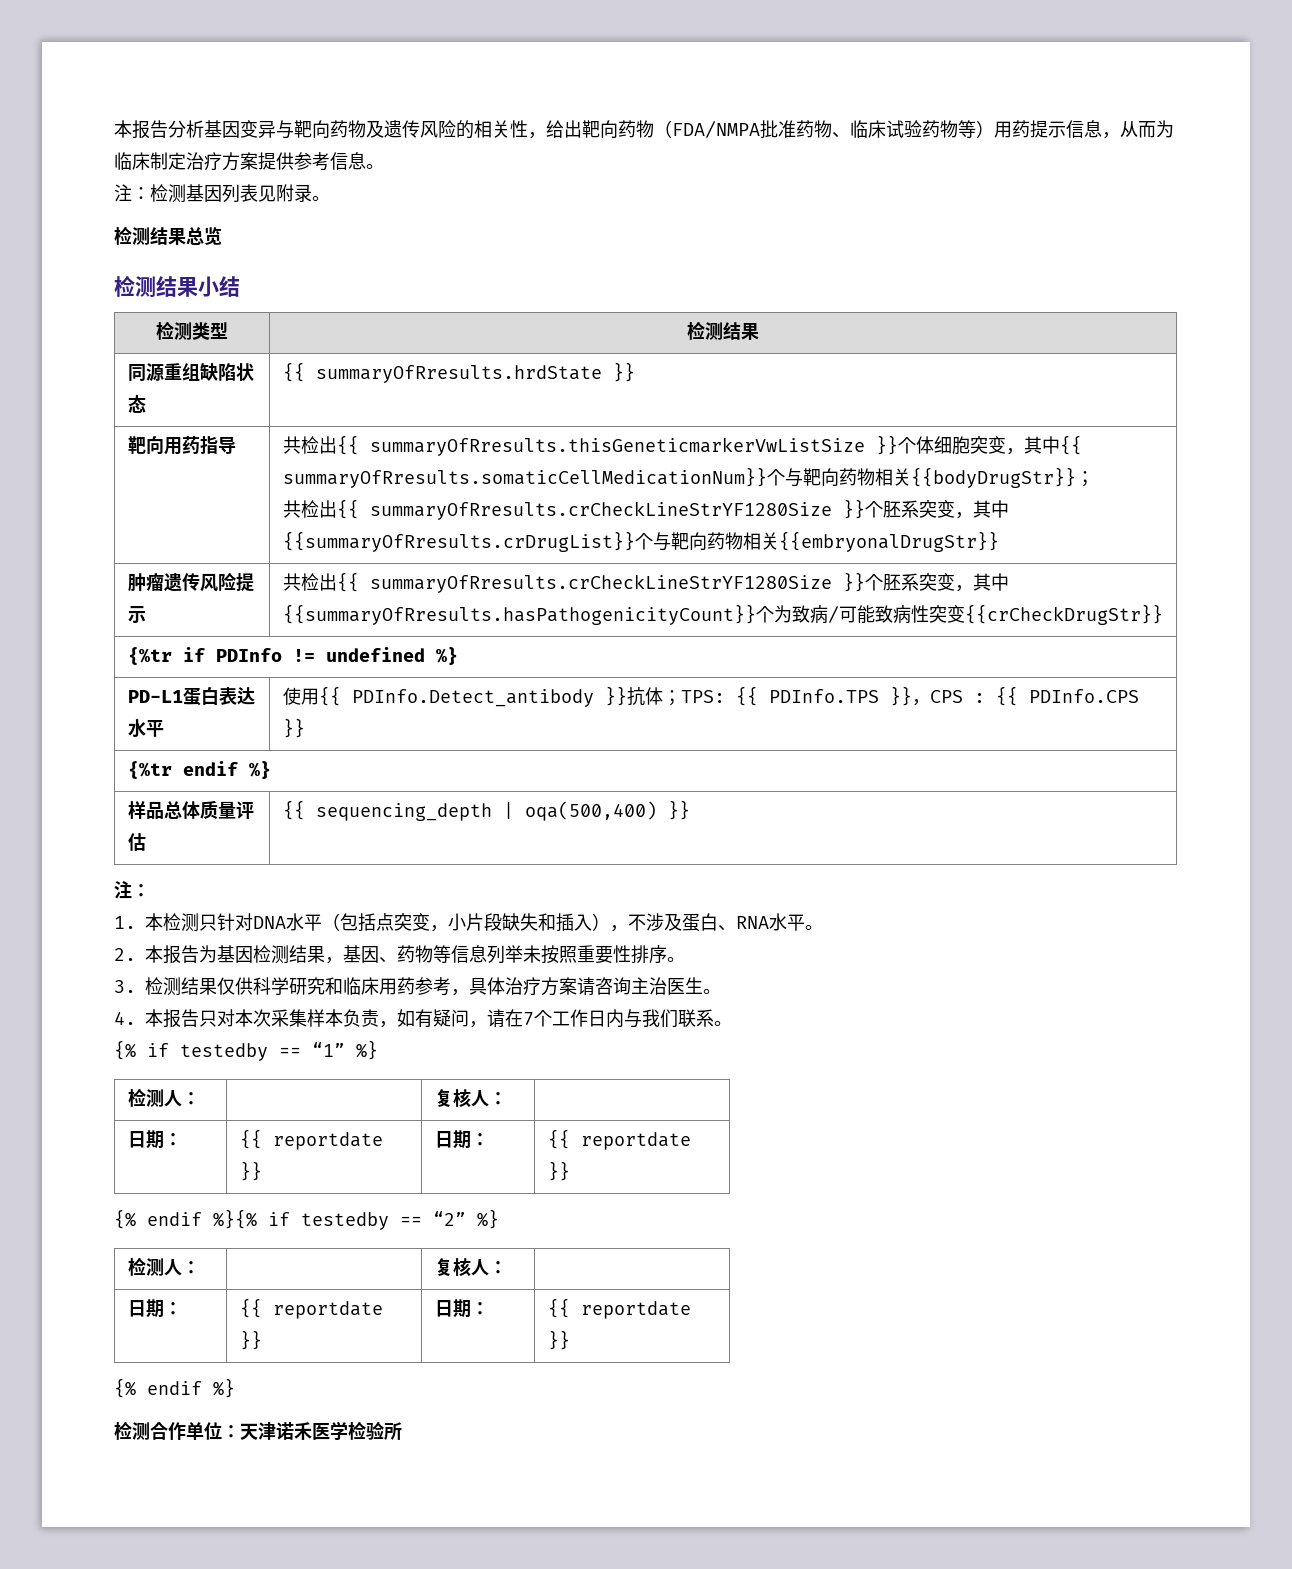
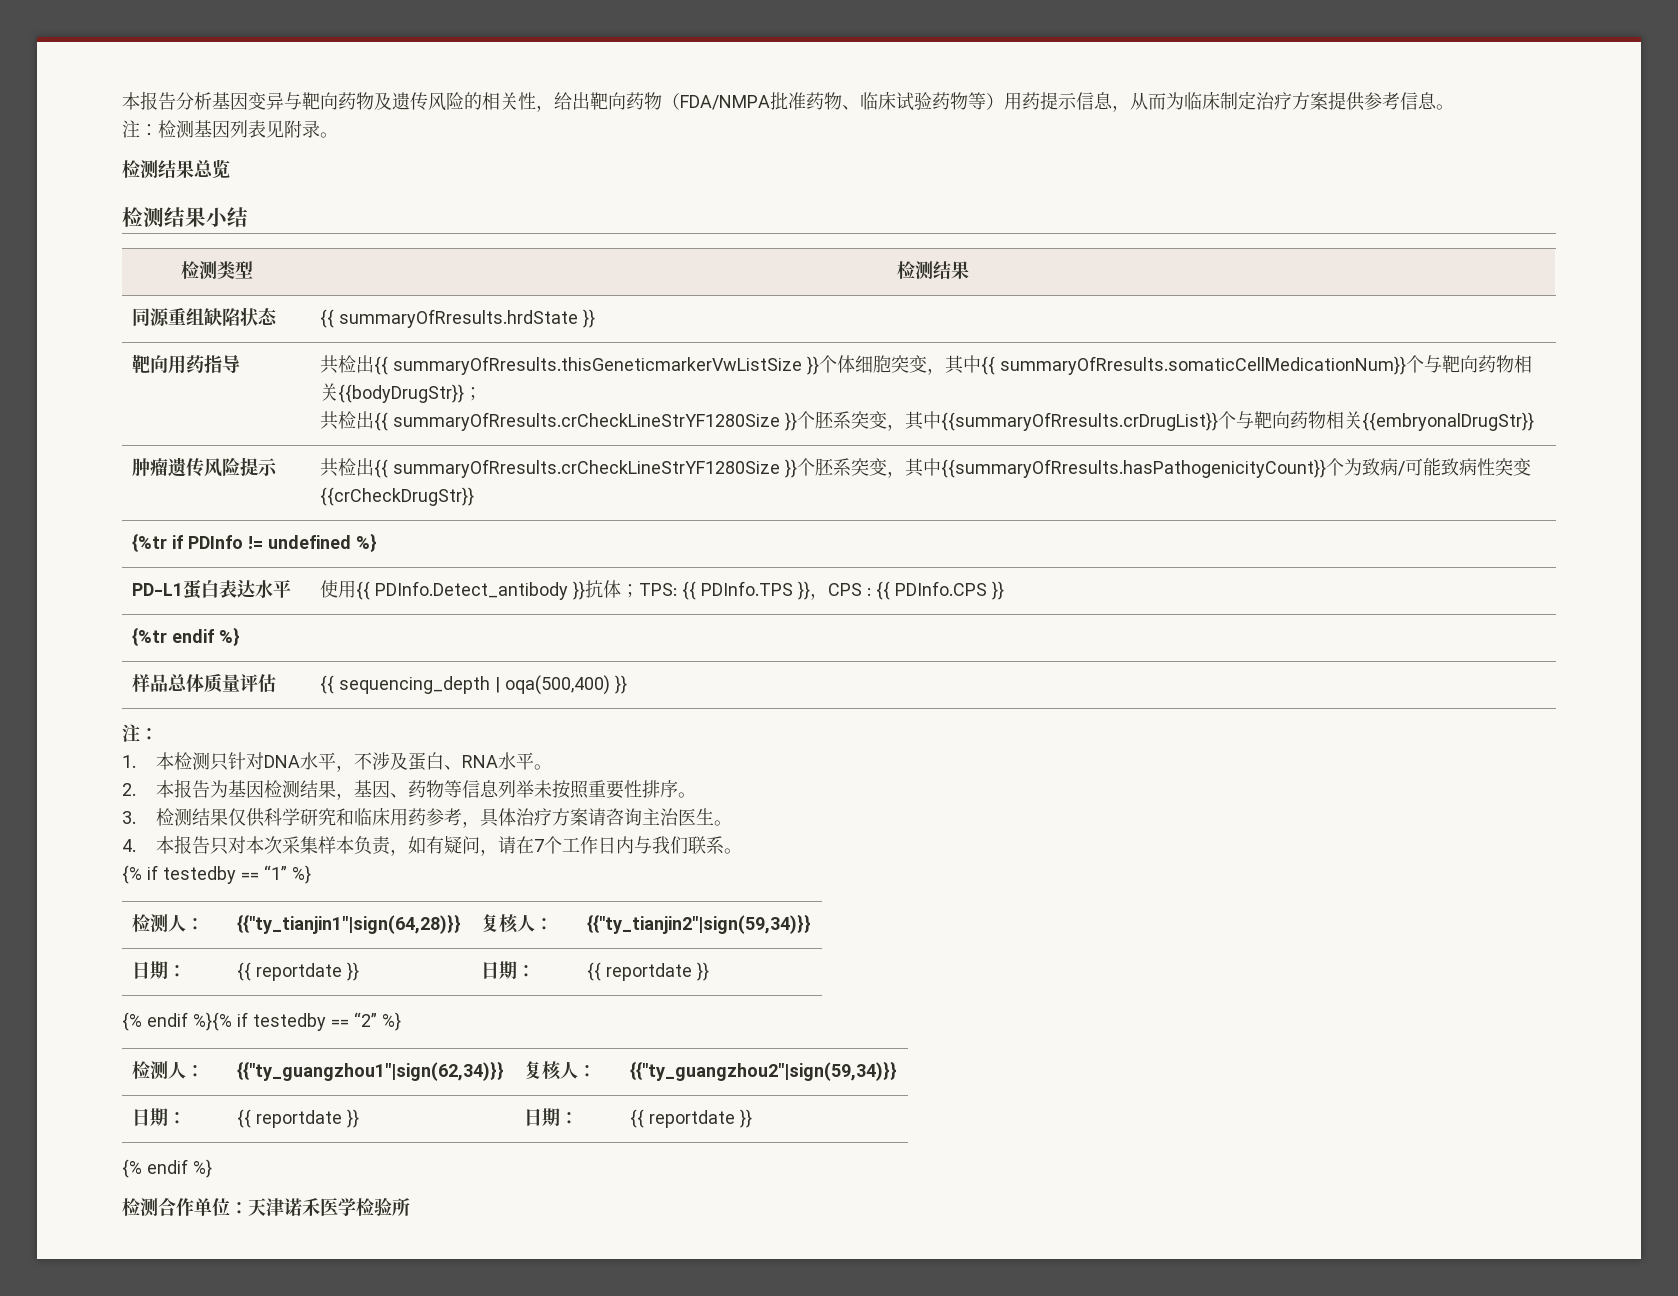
[322,913,610,932] （包括点突变，小片段缺失和插入） -> (337, 761) none
[434,1089,507,1107] | 复核人： | -> [236,914,461,934] [480,914,553,933] [586,914,811,934] {{"ty_tianjin1"|sign(64,28)}} | 复核人： | {{"ty_tianjin2"|sign(59,34)}}
[434,1258,507,1276] | 复核人： | -> [236,1061,504,1081] [523,1061,596,1080] [629,1061,897,1081] {{"ty_guangzhou1"|sign(62,34)}} | 复核人： | {{"ty_guangzhou2"|sign(59,34)}}

